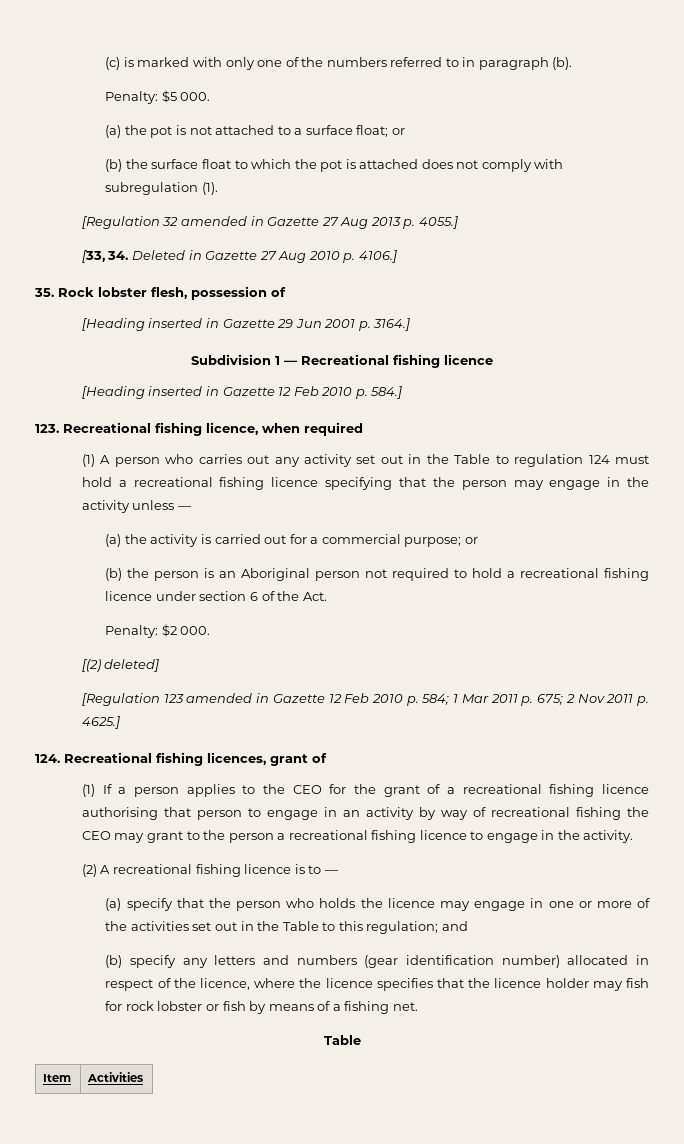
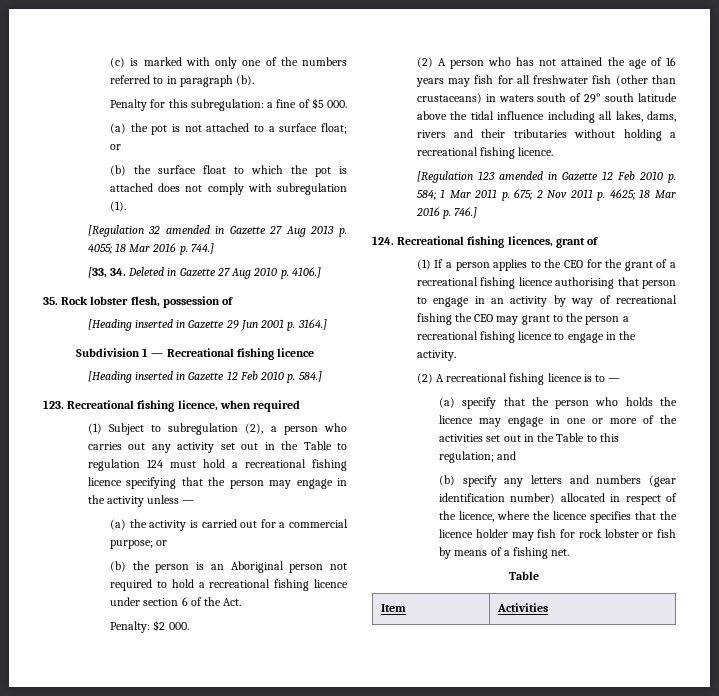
[105,91,159,104] Penalty: -> [110,99,310,111] Penalty for this subregulation: a fine of
[418,216,458,229] 4055.] -> [87,243,214,255] 4055; 18 Mar 2016 p. 744.]
[100,455,111,464] A -> [108,423,277,435] Subject to subregulation (2), a
[81,659,160,672] [(2) deleted] -> [416,57,676,69] [415,75,676,87] [416,93,677,104] [416,111,676,123] [416,129,676,141] [416,147,554,159] (2) A person who has not attained the age of 16 years may fish for all freshwater fish (other than crustaceans) in waters south of 29° south latitude above the tidal influence including all lakes, dams, rivers and their tributaries without holding a recreational fishing licence.
[81,716,120,729] 4625.] -> [609,189,676,200] [415,207,478,219] 4625; 18 Mar 2016 p. 746.]

